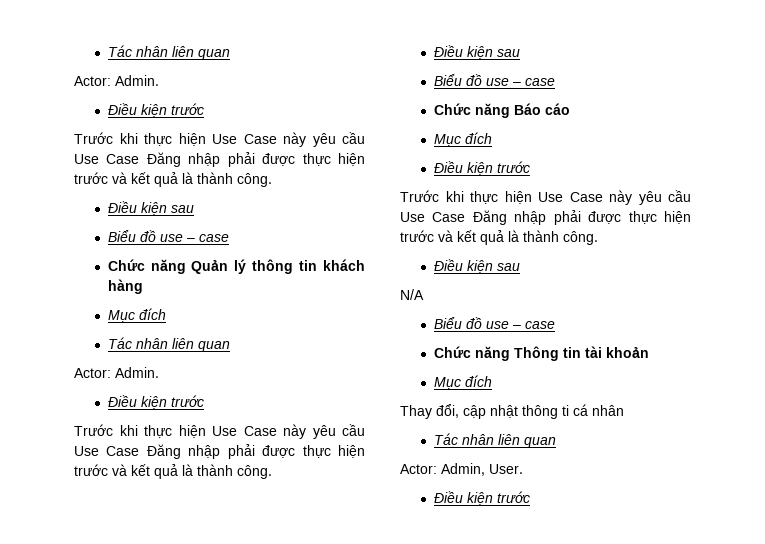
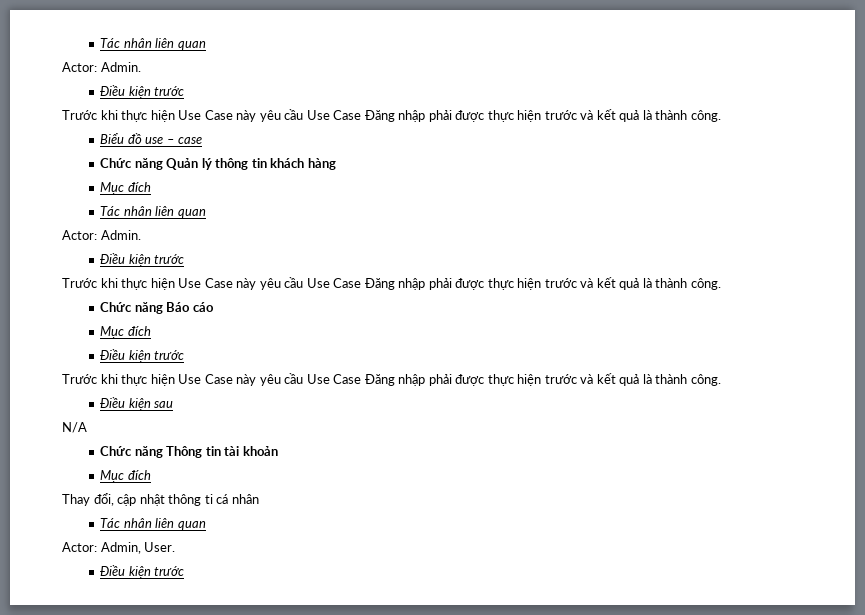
[107,201,194,215] // Điều kiện sau -> (721, 116) none
[433,45,520,59] [433,74,555,86] // Điều kiện sau // Biểu đồ use – case -> (721, 284) none
[433,317,555,329] // Biểu đồ use – case -> (87, 427) none

